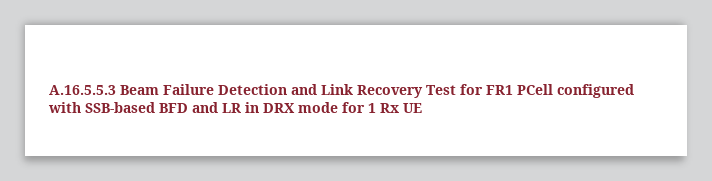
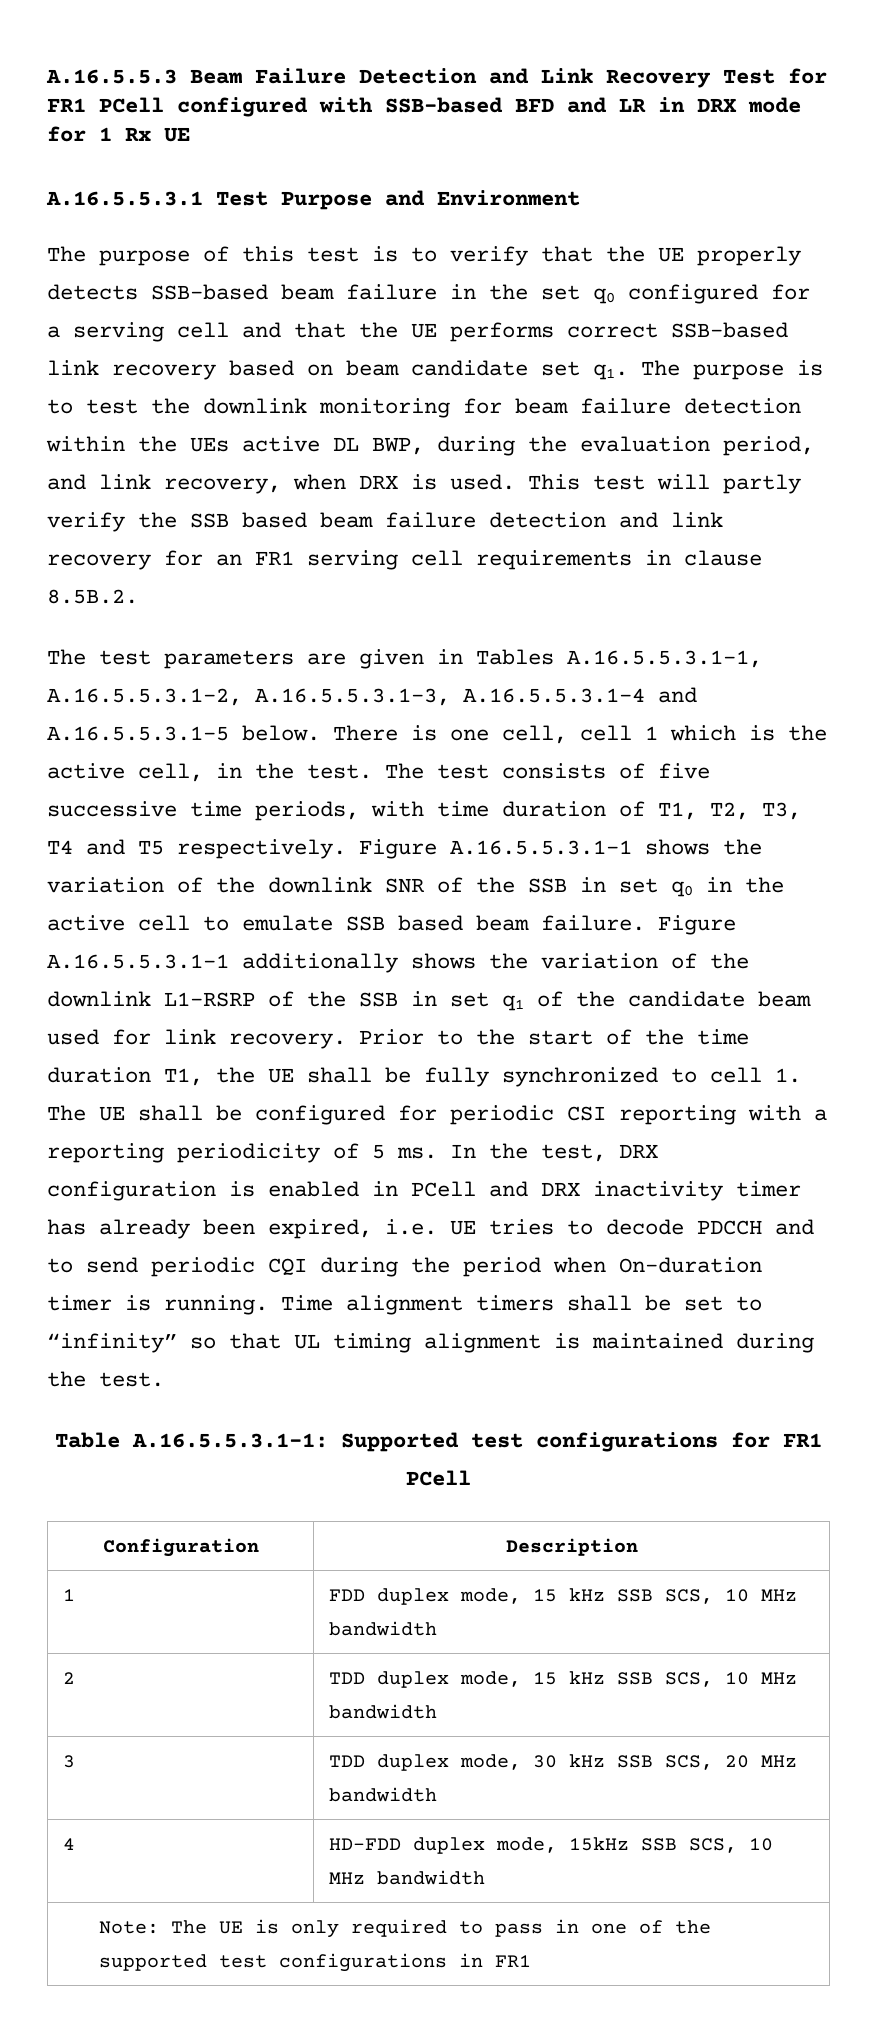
(422, 108) none -> [46,190,580,210] [47,246,801,266] [47,284,810,304] [47,322,788,342] [47,360,823,380] [47,398,801,418] [46,436,814,456] [47,474,801,494] [47,512,723,532] [47,550,762,570] [47,589,138,604] [47,649,762,669] [47,687,697,706] [47,725,827,744] [47,763,710,782] [47,801,801,821] [47,839,762,859] [47,877,784,897] [47,915,736,935] [47,953,749,973] [47,991,811,1011] [47,1029,749,1049] [47,1067,801,1087] [47,1105,827,1125] [47,1143,658,1163] [47,1181,801,1201] [47,1219,814,1239] [47,1257,762,1277] [47,1295,762,1315] [47,1333,814,1353] [47,1371,164,1387] [55,1432,822,1452] [406,1470,471,1486] [102,1538,259,1557] [505,1538,638,1556] [62,1589,75,1601] [328,1588,797,1605] [328,1621,437,1636] [62,1672,75,1684] [328,1671,797,1688] [328,1704,437,1719] [62,1755,75,1768] [328,1754,797,1771] [328,1787,437,1802] [62,1838,75,1850] [328,1837,773,1854] [328,1870,485,1885] [99,1919,712,1938] [99,1953,532,1972] // A.16.5.5.3.1 Test Purpose and Environment // The purpose of this test is to verify that the UE properly detects SSB-based beam failure in the set q0 configured for a serving cell and that the UE performs correct SSB-based link recovery based on beam candidate set q1. The purpose is to test the downlink monitoring for beam failure detection within the UEs active DL BWP, during the evaluation period, and link recovery, when DRX is used. This test will partly verify the SSB based beam failure detection and link recovery for an FR1 serving cell requirements in clause 8.5B.2. // The test parameters are given in Tables A.16.5.5.3.1-1, A.16.5.5.3.1-2, A.16.5.5.3.1-3, A.16.5.5.3.1-4 and A.16.5.5.3.1-5 below. There is one cell, cell 1 which is the active cell, in the test. The test consists of five successive time periods, with time duration of T1, T2, T3, T4 and T5 respectively. Figure A.16.5.5.3.1-1 shows the variation of the downlink SNR of the SSB in set q0 in the active cell to emulate SSB based beam failure. Figure A.16.5.5.3.1-1 additionally shows the variation of the downlink L1-RSRP of the SSB in set q1 of the candidate beam used for link recovery. Prior to the start of the time duration T1, the UE shall be fully synchronized to cell 1. The UE shall be configured for periodic CSI reporting with a reporting periodicity of 5 ms. In the test, DRX configuration is enabled in PCell and DRX inactivity timer has already been expired, i.e. UE tries to decode PDCCH and to send periodic CQI during the period when On-duration timer is running. Time alignment timers shall be set to “infinity” so that UL timing alignment is maintained during the test. // Table A.16.5.5.3.1-1: Supported test configurations for FR1 PCell // Configuration | Description // 1 | FDD duplex mode, 15 kHz SSB SCS, 10 MHz bandwidth // 2 | TDD duplex mode, 15 kHz SSB SCS, 10 MHz bandwidth // 3 | TDD duplex mode, 30 kHz SSB SCS, 20 MHz bandwidth // 4 | HD-FDD duplex mode, 15kHz SSB SCS, 10 MHz bandwidth // Note: The UE is only required to pass in one of the supported test configurations in FR1

